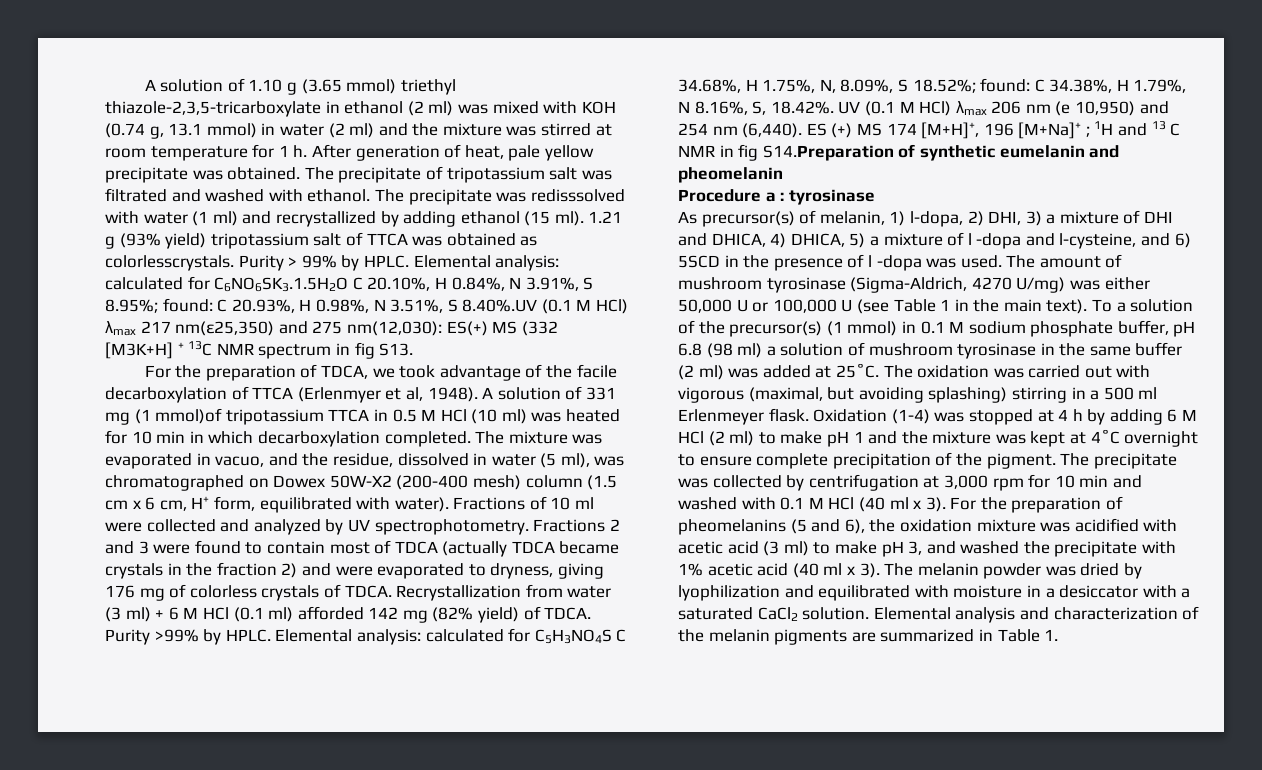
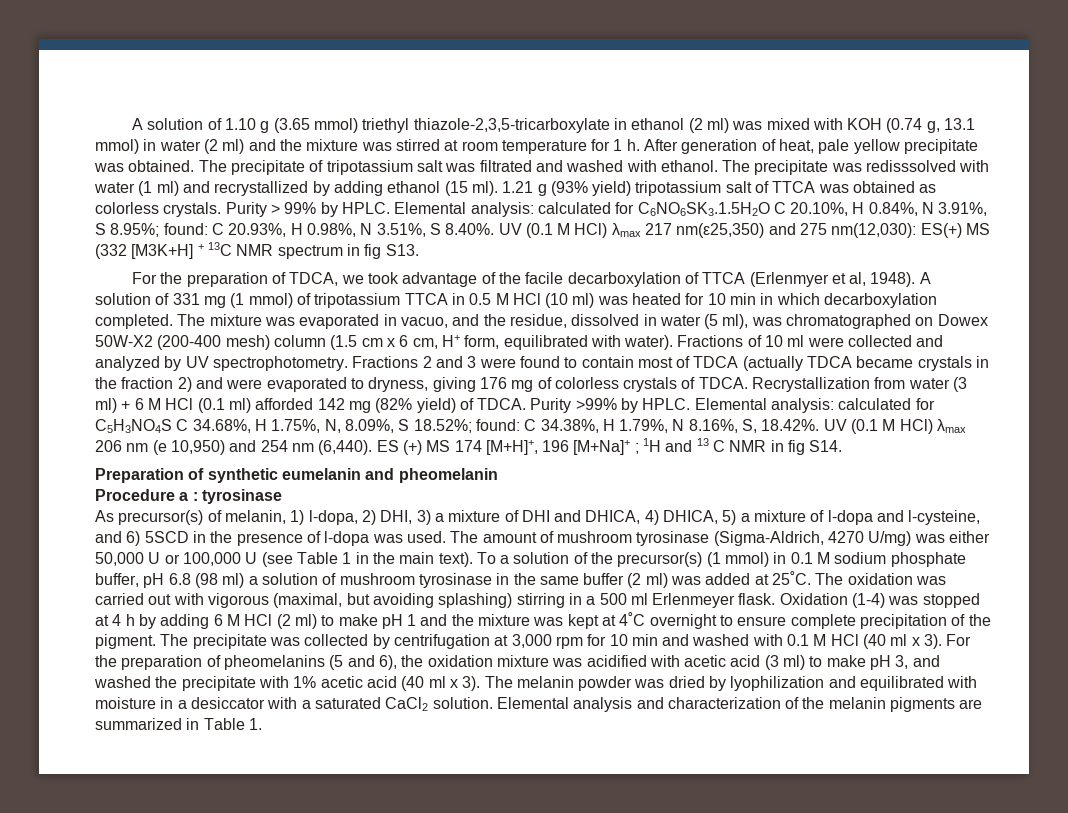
[105,255,234,271] colorlesscrystals. -> [95,202,222,217] colorless crystals.
[462,299,538,312] 8.40%.UV -> [445,223,522,235] 8.40%. UV
[155,408,223,424] mmol)of -> [248,293,311,308] mmol) of
[762,145,894,161] S14.Preparation -> [809,440,843,452] [95,468,184,483] S14. // Preparation
[967,233,1022,249] l -dopa -> [827,510,873,525] l-dopa
[867,255,922,271] l -dopa -> [324,531,370,546] l-dopa

